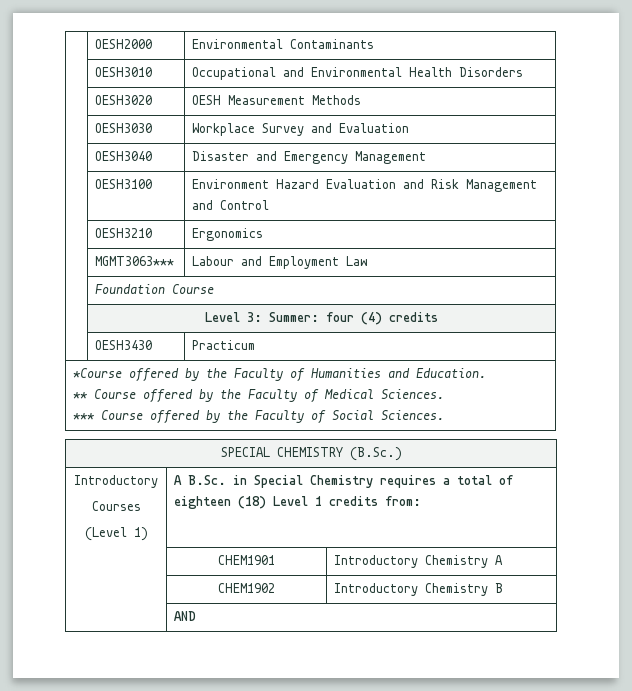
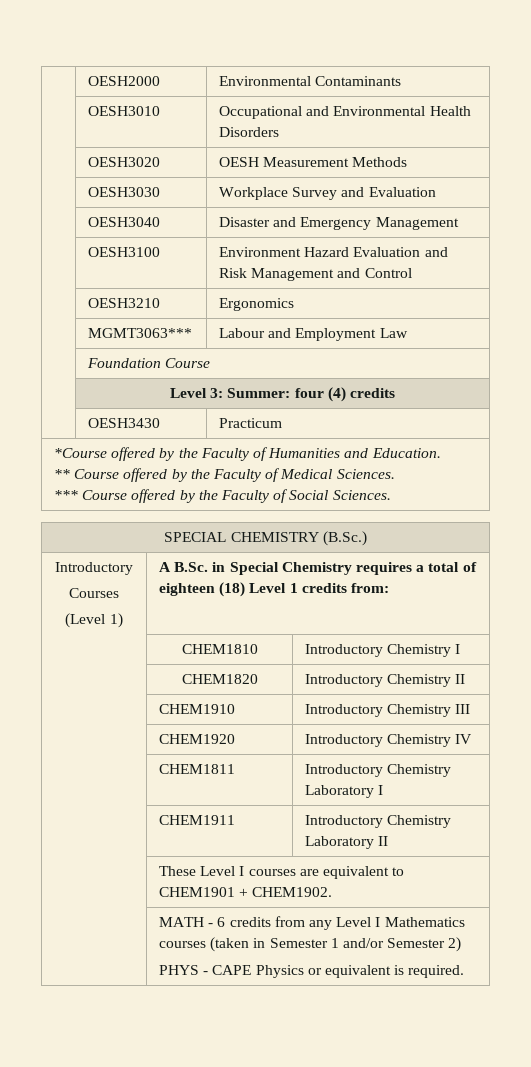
[218,555,275,565] [334,555,504,568] [218,583,275,593] [334,583,504,596] [174,611,197,621] CHEM1901 | Introductory Chemistry A // | CHEM1902 | Introductory Chemistry B // | AND -> [181,644,258,654] [305,644,461,657] [181,674,258,684] [305,674,466,687] [159,704,236,714] [305,704,471,717] [159,734,236,744] [305,734,473,747] [159,764,236,774] [305,764,452,777] [305,785,384,798] [159,815,236,825] [305,815,452,828] [305,836,389,849] [159,866,405,879] [159,887,333,897] [159,916,465,930] [159,937,462,952] [159,965,465,978] CHEM1810 | Introductory Chemistry I // | CHEM1820 | Introductory Chemistry II // | CHEM1910 | Introductory Chemistry III // | CHEM1920 | Introductory Chemistry IV // | CHEM1811 | Introductory Chemistry Laboratory I // | CHEM1911 | Introductory Chemistry Laboratory II // | These Level I courses are equivalent to CHEM1901 + CHEM1902. // | MATH - 6 credits from any Level I Mathematics courses (taken in Semester 1 and/or Semester 2) // PHYS - CAPE Physics or equivalent is required.

